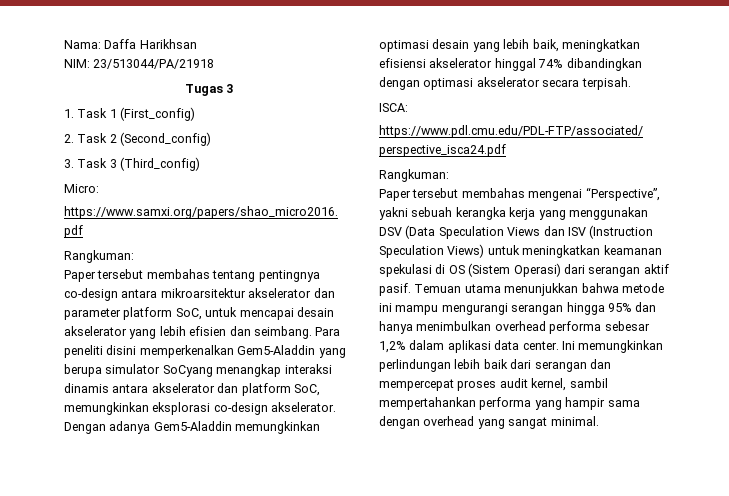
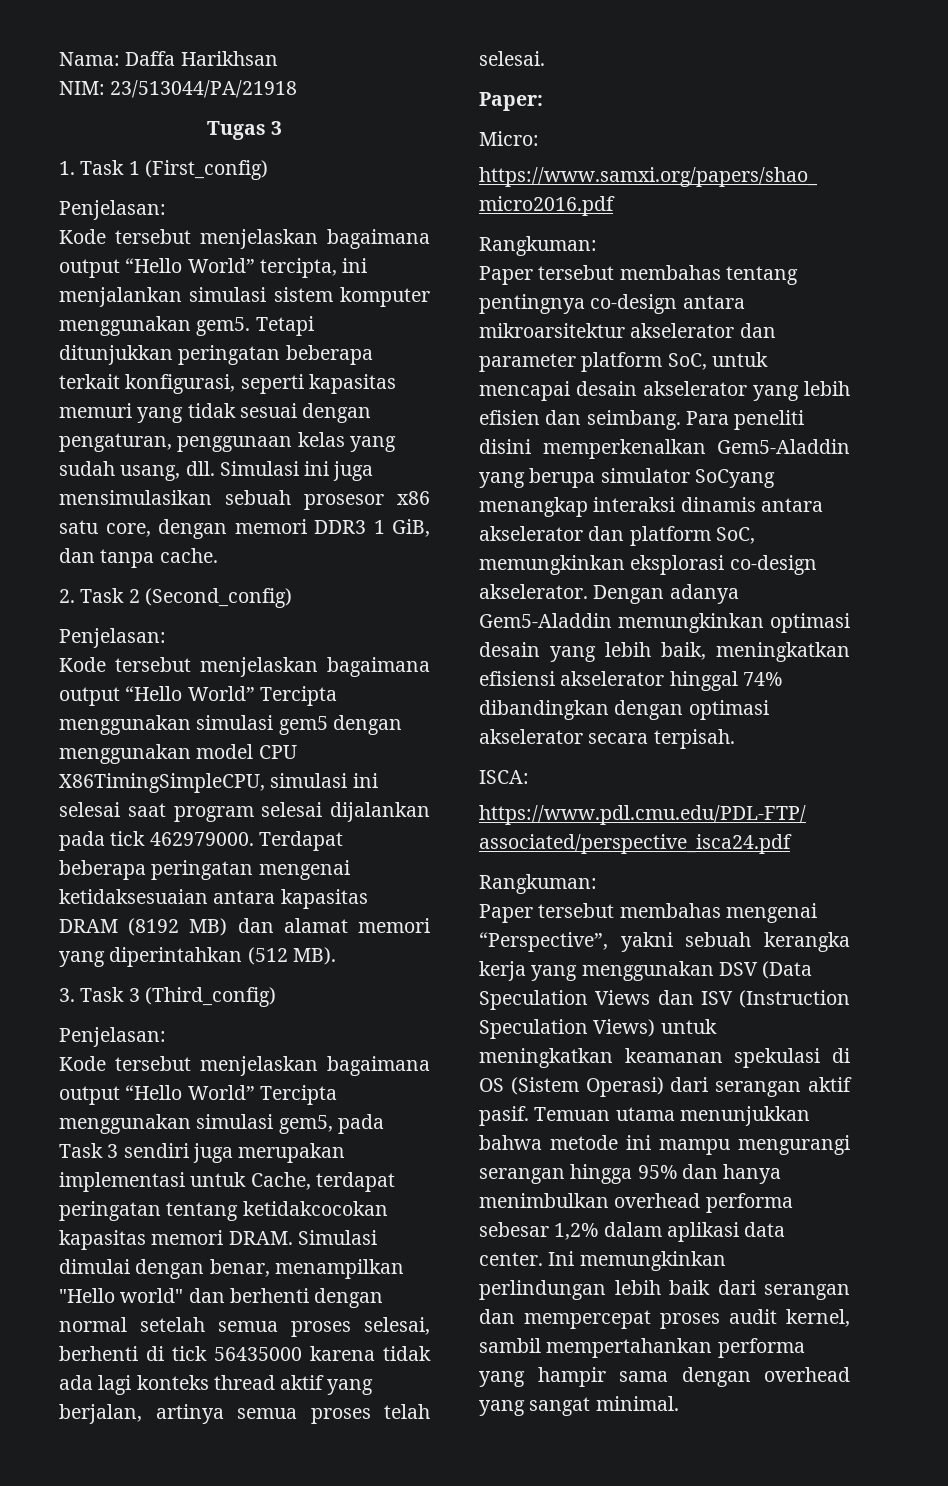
[64,132,212,146] [64,157,201,171] 2. Task 2 (Second_config) // 3. Task 3 (Third_config) -> [59,200,166,220] [59,229,430,249] [59,258,368,278] [59,287,430,307] [59,316,314,336] [59,345,373,365] [59,374,396,394] [59,403,372,423] [59,432,396,452] [59,461,374,481] [59,490,430,510] [59,519,430,539] [59,548,218,568] [59,588,292,608] [59,628,166,648] [59,657,430,677] [59,686,337,706] [59,715,402,735] [59,744,297,764] [59,773,378,793] [59,802,430,822] [59,831,343,851] [59,860,350,880] [59,889,368,909] [59,918,430,936] [59,947,336,967] [59,987,276,1007] [59,1027,166,1047] [59,1056,430,1076] [59,1085,337,1105] [59,1114,384,1134] [59,1143,346,1163] [59,1172,395,1192] [59,1201,388,1221] [59,1230,377,1250] [59,1259,404,1279] [59,1288,384,1308] [59,1317,430,1337] [59,1346,431,1361] [59,1375,374,1395] [59,1404,430,1424] [479,51,545,66] [479,92,543,111] Penjelasan: // Kode tersebut menjelaskan bagaimana output “Hello World” tercipta, ini menjalankan simulasi sistem komputer menggunakan gem5. Tetapi ditunjukkan peringatan beberapa terkait konfigurasi, seperti kapasitas memuri yang tidak sesuai dengan pengaturan, penggunaan kelas yang sudah usang, dll. Simulasi ini juga mensimulasikan sebuah prosesor x86 satu core, dengan memori DDR3 1 GiB, dan tanpa cache. // 2. Task 2 (Second_config) // Penjelasan: // Kode tersebut menjelaskan bagaimana output “Hello World” Tercipta menggunakan simulasi gem5 dengan menggunakan model CPU X86TimingSimpleCPU, simulasi ini selesai saat program selesai dijalankan pada tick 462979000. Terdapat beberapa peringatan mengenai ketidaksesuaian antara kapasitas DRAM (8192 MB) dan alamat memori yang diperintahkan (512 MB). // 3. Task 3 (Third_config) // Penjelasan: // Kode tersebut menjelaskan bagaimana output “Hello World” Tercipta menggunakan simulasi gem5, pada Task 3 sendiri juga merupakan implementasi untuk Cache, terdapat peringatan tentang ketidakcocokan kapasitas memori DRAM. Simulasi dimulai dengan benar, menampilkan "Hello world" dan berhenti dengan normal setelah semua proses selesai, berhenti di tick 56435000 karena tidak ada lagi konteks thread aktif yang berjalan, artinya semua proses telah selesai. // Paper:

